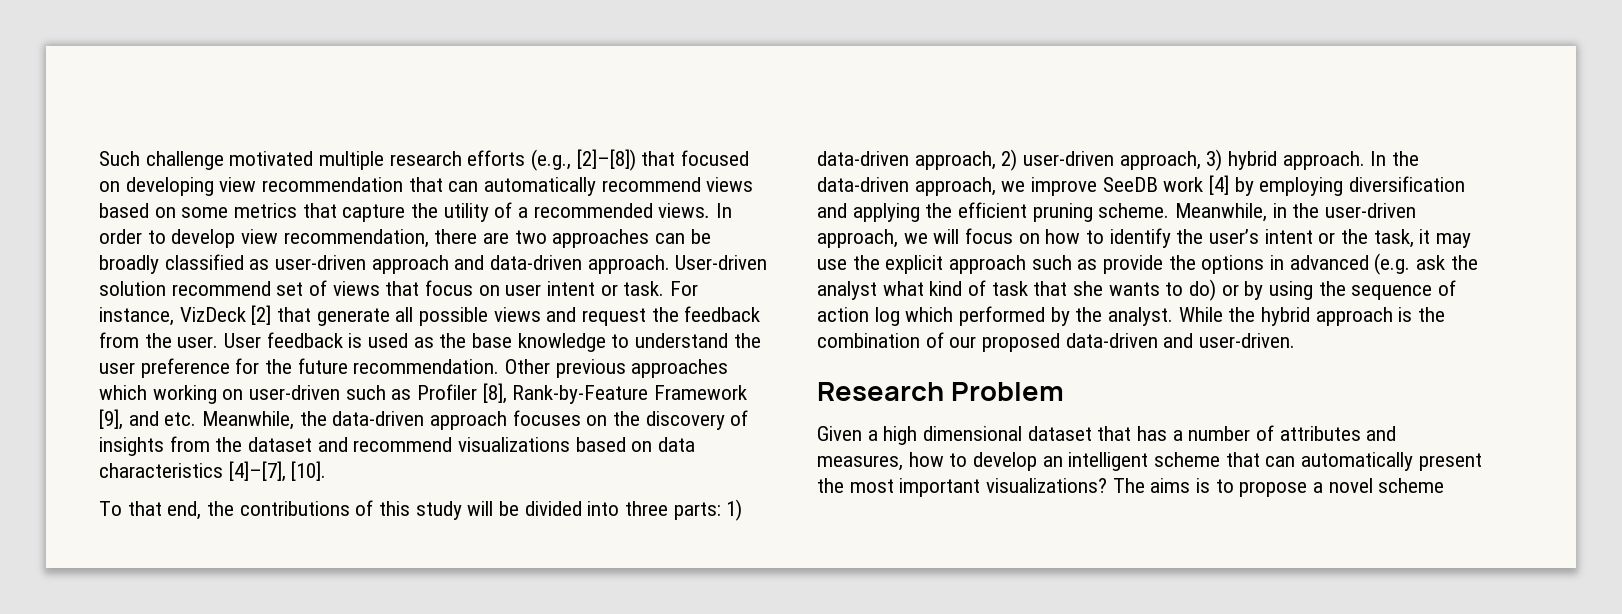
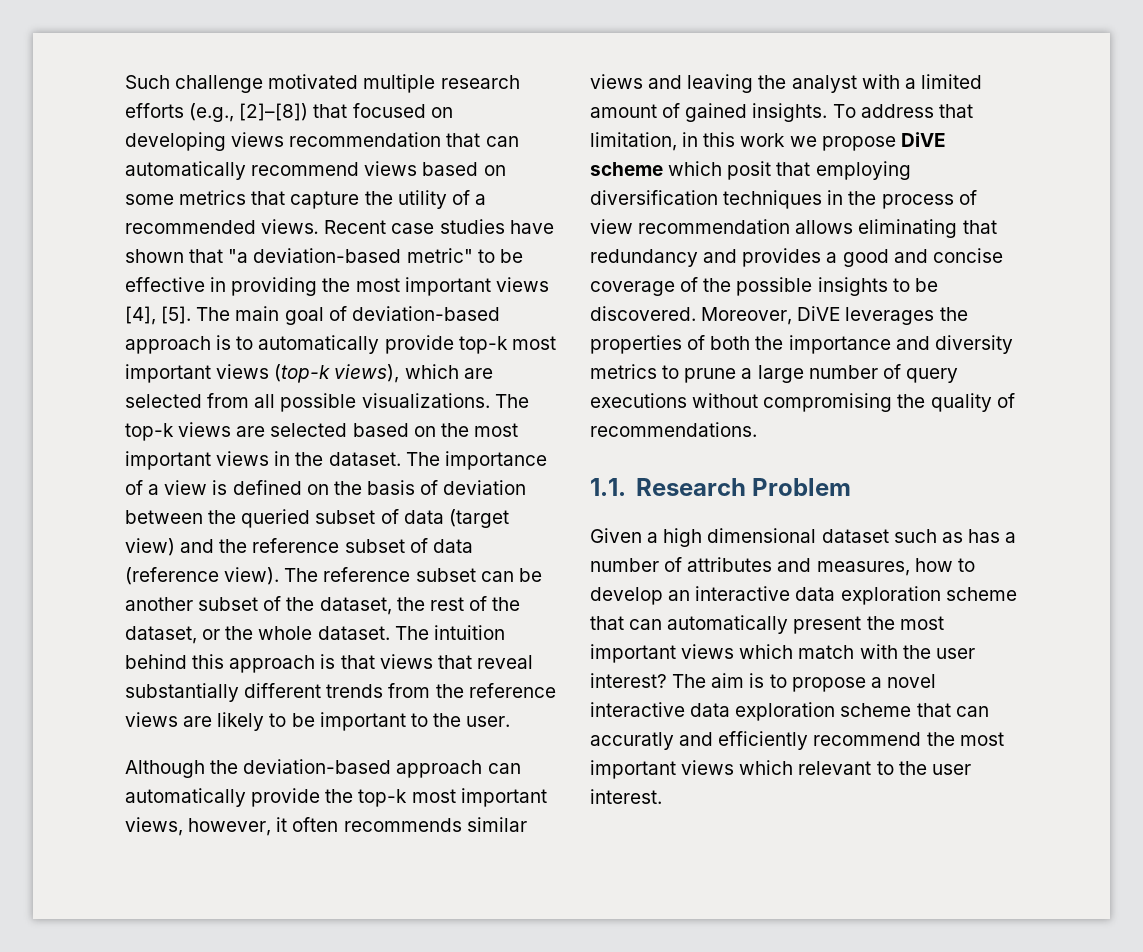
[219,177,257,192] view -> [231,132,285,147] views
[716,203,733,218] [99,229,711,248] [99,254,768,274] [99,280,699,296] [99,305,761,326] [99,332,761,352] [99,358,729,378] [99,383,748,404] [99,409,749,430] [99,436,696,456] [99,461,327,482] [99,499,743,521] [817,149,1420,171] [817,175,1466,196] [817,202,1417,222] [817,228,1472,248] [817,253,1478,275] [817,279,1457,301] [817,306,1446,326] [817,332,1296,352] In order to develop view recommendation, there are two approaches can be broadly classified as user-driven approach and data-driven approach. User-driven solution recommend set of views that focus on user intent or task. For instance, VizDeck [2] that generate all possible views and request the feedback from the user. User feedback is used as the base knowledge to understand the user preference for the future recommendation. Other previous approaches which working on user-driven such as Profiler [8], Rank-by-Feature Framework [9], and etc. Meanwhile, the data-driven approach focuses on the discovery of insights from the dataset and recommend visualizations based on data characteristics [4]–[7], [10]. // To that end, the contributions of this study will be divided into three parts: 1) data-driven approach, 2) user-driven approach, 3) hybrid approach. In the data-driven approach, we improve SeeDB work [4] by employing diversification and applying the efficient pruning scheme. Meanwhile, in the user-driven approach, we will focus on how to identify the user’s intent or the task, it may use the explicit approach such as provide the options in advanced (e.g. ask the analyst what kind of task that she wants to do) or by using the sequence of action log which performed by the analyst. While the hybrid approach is the combination of our proposed data-driven and user-driven. // -> [324,219,554,234] [125,248,523,263] [125,277,549,296] [125,306,500,325] [125,335,556,354] [125,364,493,383] [125,393,529,412] [125,422,518,441] [125,451,547,470] [125,480,527,495] [125,509,509,528] [125,538,473,556] [125,567,542,585] [125,596,521,615] [125,625,505,644] [125,654,533,673] [125,683,556,702] [125,712,511,731] [125,759,521,778] [125,788,547,807] [125,817,527,836] [590,74,982,93] [590,103,973,122] [590,132,946,151] [590,161,911,180] [590,190,977,209] [590,219,997,238] [590,248,1003,267] [590,277,938,296] [590,306,968,325] [590,335,1013,354] [590,364,958,383] [590,393,1015,412] [590,422,757,437] [590,478,626,496] Recent case studies have shown that "a deviation-based metric" to be effective in providing the most important views [4], [5]. The main goal of deviation-based approach is to automatically provide top-k most important views (top-k views), which are selected from all possible visualizations. The top-k views are selected based on the most important views in the dataset. The importance of a view is defined on the basis of deviation between the queried subset of data (target view) and the reference subset of data (reference view). The reference subset can be another subset of the dataset, the rest of the dataset, or the whole dataset. The intuition behind this approach is that views that reveal substantially different trends from the reference views are likely to be important to the user. // Although the deviation-based approach can automatically provide the top-k most important views, however, it often recommends similar views and leaving the analyst with a limited amount of gained insights. To address that limitation, in this work we propose DiVE scheme which posit that employing diversification techniques in the process of view recommendation allows eliminating that redundancy and provides a good and concise coverage of the possible insights to be discovered. Moreover, DiVE leverages the properties of both the importance and diversity metrics to prune a large number of query executions without compromising the quality of recommendations. // 1.1.
[1097,426,1132,441] that -> [893,529,963,543] such as
[1068,452,1149,471] intelligent -> [695,586,941,605] interactive data exploration
[986,478,1191,493] visualizations? The aims -> [681,644,975,659] [590,673,745,688] views which match with the user interest? The aim
[1378,478,1445,493] scheme -> [590,702,989,721] [590,731,1004,750] [590,760,971,779] [590,789,662,804] interactive data exploration scheme that can accuratly and efficiently recommend the most important views which relevant to the user interest.

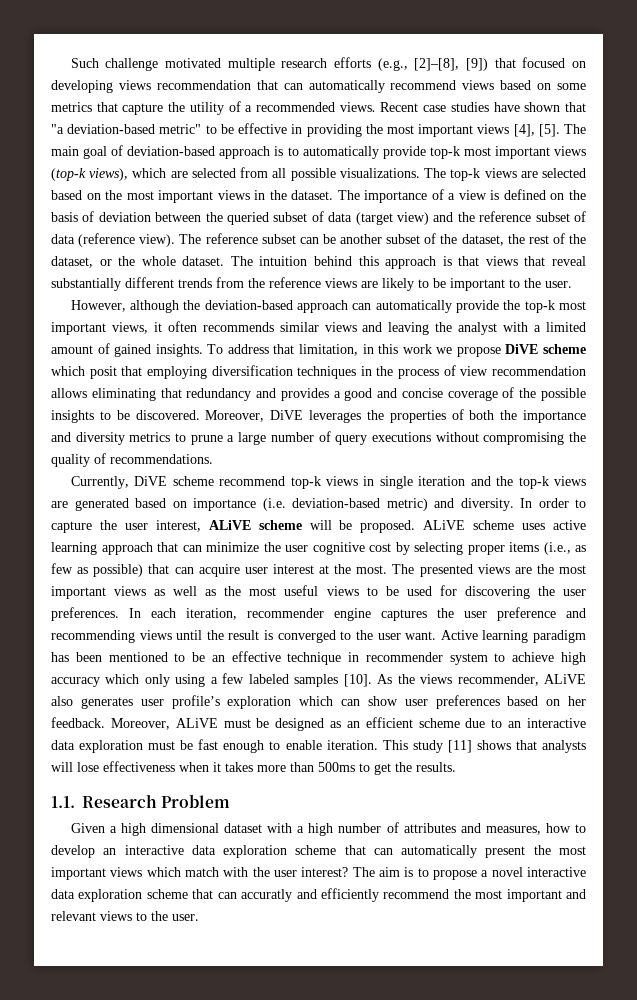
[239,103,309,121] [2]–[8]) -> [414,58,489,71] [2]–[8], [9])
[125,760,205,778] Although -> [70,300,180,313] However, although
[188,818,272,836] however, -> (148, 328) none
(757, 429) none -> [70,476,586,489] [51,498,586,511] [51,520,587,533] [51,542,586,555] [51,563,586,577] [51,585,586,599] [51,607,586,621] [51,630,587,643] [51,651,586,665] [51,673,586,687] [51,695,586,709] [51,717,587,731] [51,739,586,753] [51,761,456,775] // Currently, DiVE scheme recommend top-k views in single iteration and the top-k views are generated based on importance (i.e. deviation-based metric) and diversity. In order to capture the user interest, ALiVE scheme will be proposed. ALiVE scheme uses active learning approach that can minimize the user cognitive cost by selecting proper items (i.e., as few as possible) that can acquire user interest at the most. The presented views are the most important views as well as the most useful views to be used for discovering the user preferences. In each iteration, recommender engine captures the user preference and recommending views until the result is converged to the user want. Active learning paradigm has been mentioned to be an effective technique in recommender system to achieve high accuracy which only using a few labeled samples [10]. As the views recommender, ALiVE also generates user profile’s exploration which can show user preferences based on her feedback. Moreover, ALiVE must be designed as an efficient scheme due to an interactive data exploration must be fast enough to enable iteration. This study [11] shows that analysts will lose effectiveness when it takes more than 500ms to get the results.
[893,529,1017,543] such as has a -> [267,823,334,836] with a high
[681,760,971,775] [590,789,662,804] views which relevant to the user interest. -> [566,889,587,899] [51,911,199,921] and relevant views to the user.

